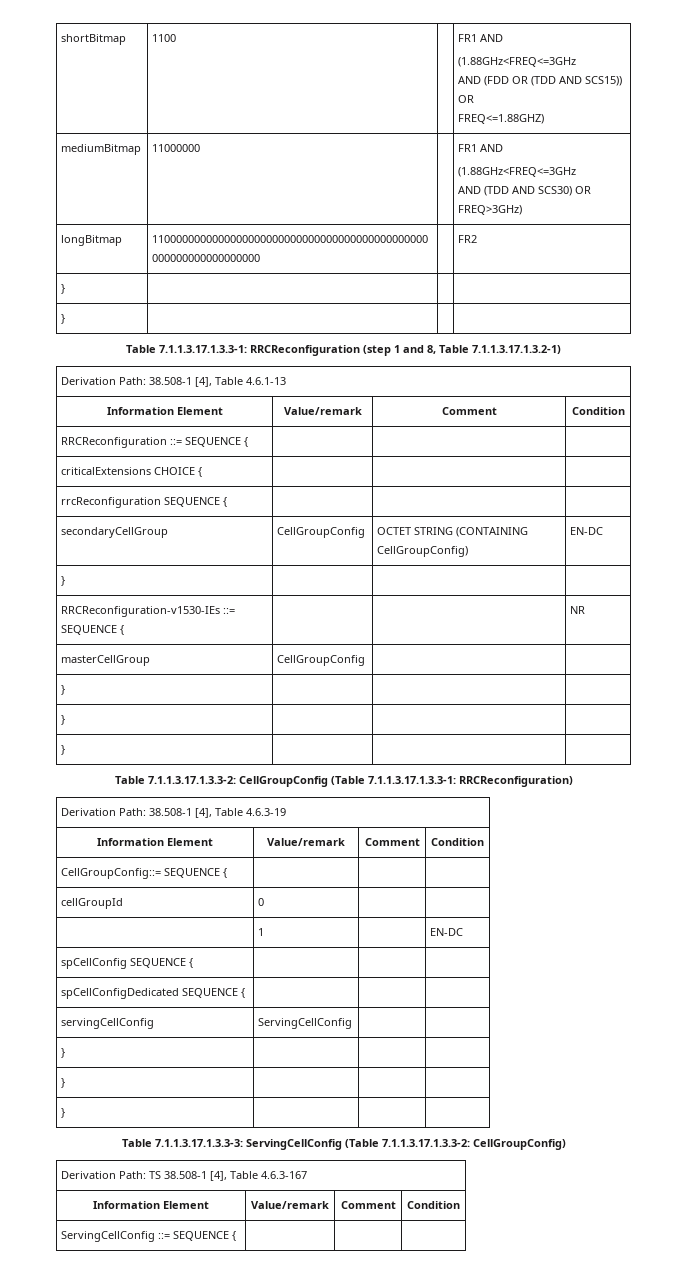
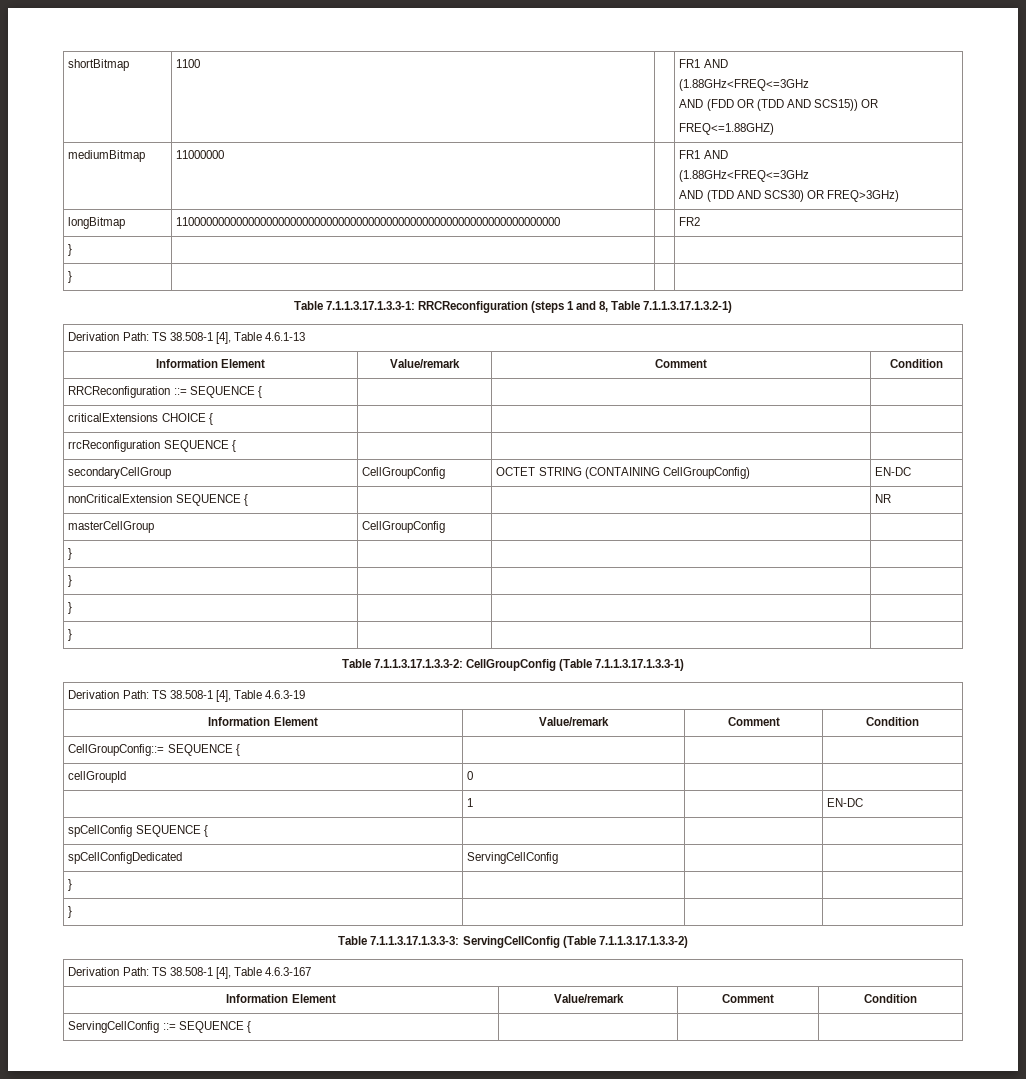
[363,345,391,356] (step -> [530,301,564,313] (steps
(147, 381) none -> [151,332,167,341] TS
[61,576,66,586] [61,606,236,617] } | | | // RRCReconfiguration-v1530-IEs ::= -> [68,494,173,503] nonCriticalExtension
(66, 750) none -> [68,629,73,641] // } | | |
[367,776,573,787] [61,808,147,816] 7.1.1.3.17.1.3.3-1: RRCReconfiguration) // Derivation Path: -> [595,659,685,671] [68,690,167,699] 7.1.1.3.17.1.3.3-1) // Derivation Path: TS
[182,988,246,998] [61,1018,155,1029] SEQUENCE { | | | // servingCellConfig -> (183, 858) none
[61,1108,66,1118] // } | | | -> (73, 912) none
[381,1139,566,1150] 7.1.1.3.17.1.3.3-2: CellGroupConfig) -> [598,936,688,948] 7.1.1.3.17.1.3.3-2)

